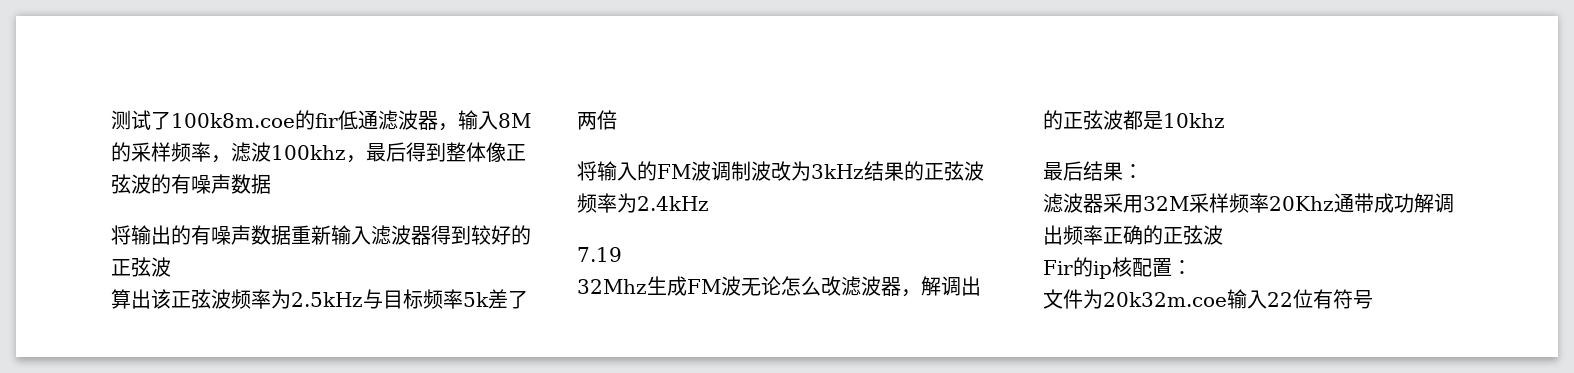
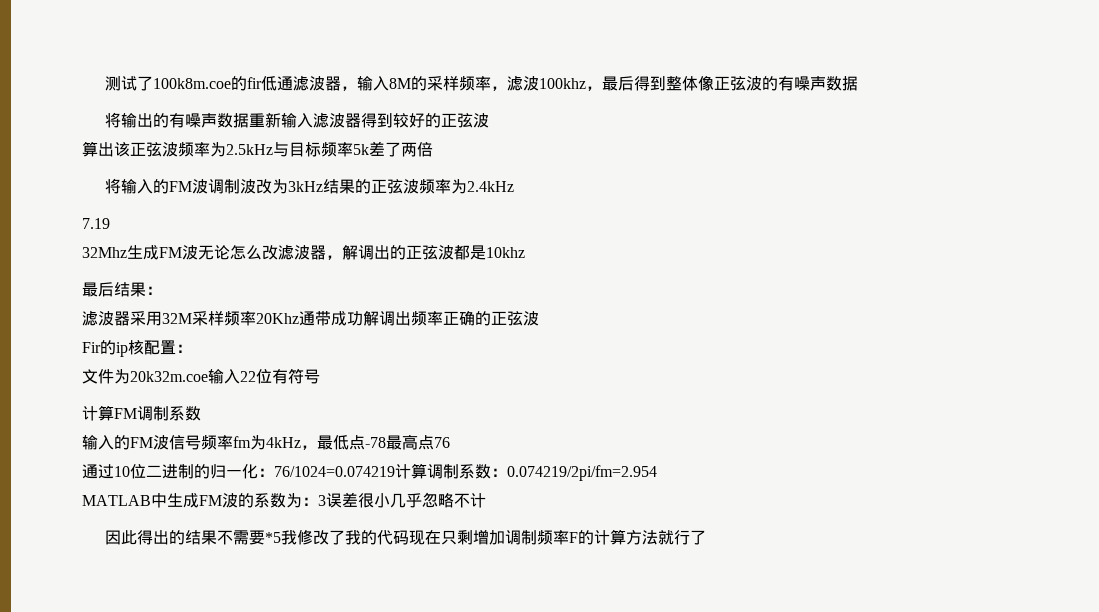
(1373, 299) none -> [82,405,201,421] [82,434,450,450] [82,463,657,481] [82,492,486,508] [104,529,706,545] // 计算FM调制系数 // 输入的FM波信号频率fm为4kHz，最低点-78最高点76 // 通过10位二进制的归一化：76/1024=0.074219计算调制系数：0.074219/2pi/fm=2.954 // MATLAB中生成FM波的系数为：3误差很小几乎忽略不计 // 因此得出的结果不需要*5我修改了我的代码现在只剩增加调制频率F的计算方法就行了

